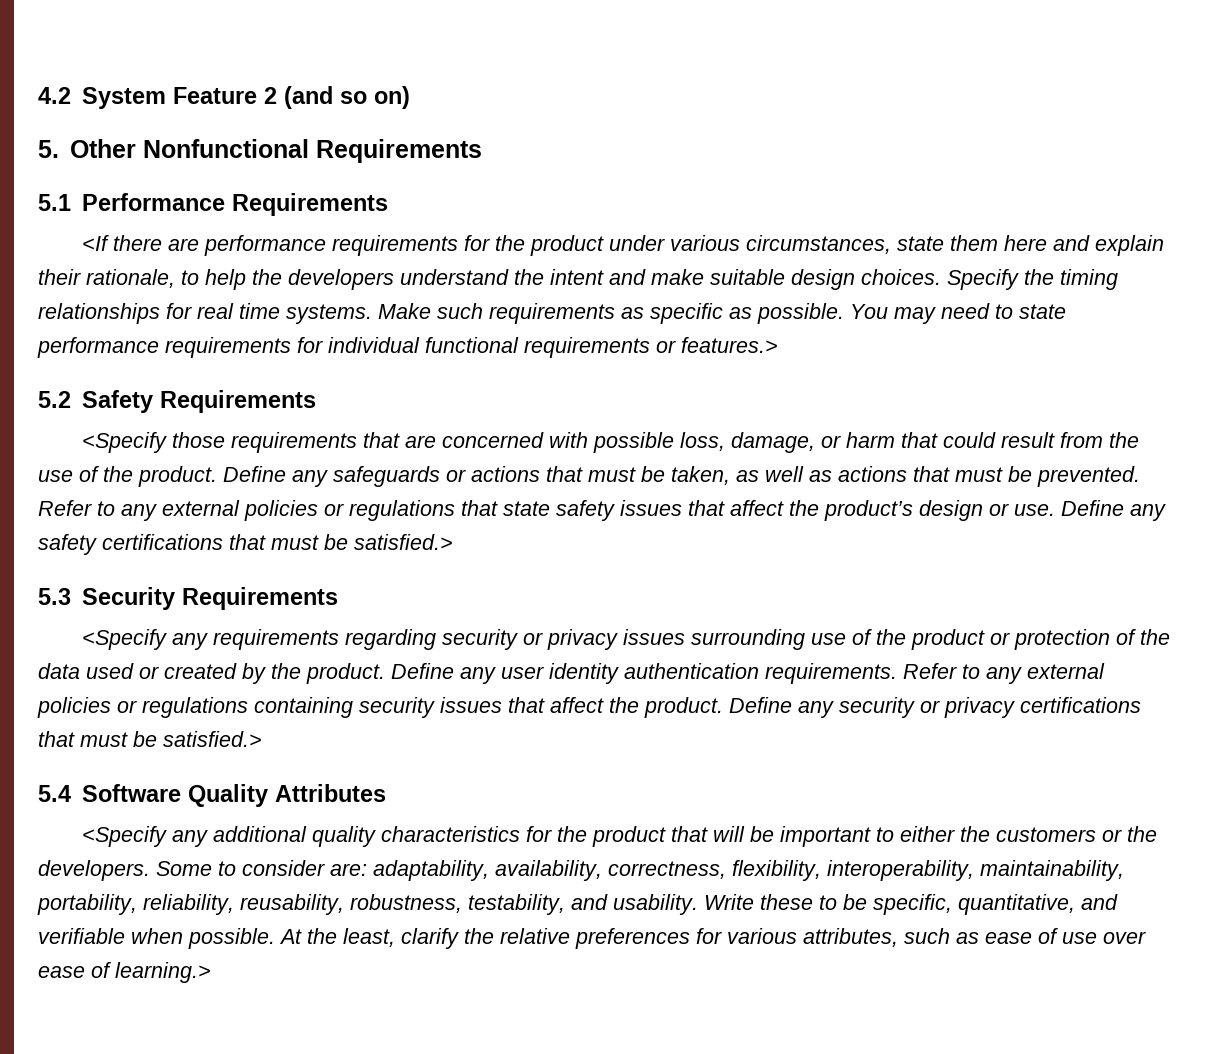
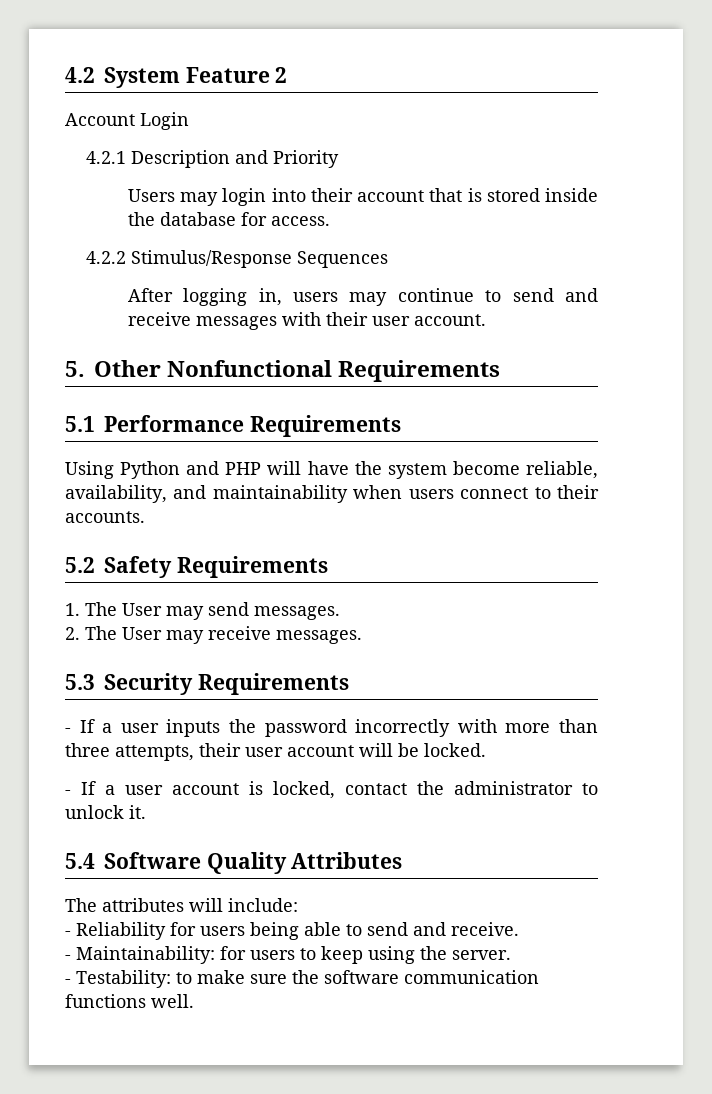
[283,86,410,109] (and so on) -> [65,112,189,130] [85,150,339,168] [127,188,598,206] [127,212,330,226] [85,250,388,268] [127,288,598,306] [127,312,486,330] // Account Login // 4.2.1 Description and Priority // Users may login into their account that is stored inside the database for access. // 4.2.2 Stimulus/Response Sequences // After logging in, users may continue to send and receive messages with their user account.
[81,235,1164,256] [38,269,1118,290] [38,303,1066,324] [37,337,778,358] [38,390,316,413] [81,432,1139,453] [38,466,1140,487] [38,500,1166,521] [38,534,453,555] [38,587,338,610] [81,629,1170,650] [38,663,1105,684] [37,697,1141,718] [38,731,262,747] [38,784,386,807] [81,826,1157,847] [38,860,1124,881] [37,894,1118,915] [38,928,1146,949] [38,962,211,983] <If there are performance requirements for the product under various circumstances, state them here and explain their rationale, to help the developers understand the intent and make suitable design choices. Specify the timing relationships for real time systems. Make such requirements as specific as possible. You may need to state performance requirements for individual functional requirements or features.> // 5.2 Safety Requirements // <Specify those requirements that are concerned with possible loss, damage, or harm that could result from the use of the product. Define any safeguards or actions that must be taken, as well as actions that must be prevented. Refer to any external policies or regulations that state safety issues that affect the product’s design or use. Define any safety certifications that must be satisfied.> // 5.3 Security Requirements // <Specify any requirements regarding security or privacy issues surrounding use of the product or protection of the data used or created by the product. Define any user identity authentication requirements. Refer to any external policies or regulations containing security issues that affect the product. Define any security or privacy certifications that must be satisfied.> // 5.4 Software Quality Attributes // <Specify any additional quality characteristics for the product that will be important to either the customers or the developers. Some to consider are: adaptability, availability, correctness, flexibility, interoperability, maintainability, portability, reliability, reusability, robustness, testability, and usability. Write these to be specific, quantitative, and verifiable when possible. At the least, clarify the relative preferences for various attributes, such as ease of use over ease of learning.> -> [65,461,598,479] [65,485,600,503] [65,511,145,523] [65,556,328,578] [65,602,340,620] [65,626,362,644] [65,673,349,695] [65,719,599,737] [65,743,486,761] [65,781,598,799] [65,805,146,819] [65,852,403,874] [65,898,298,912] [65,922,519,940] [65,946,511,964] [65,970,539,988] [65,994,194,1008] Using Python and PHP will have the system become reliable, availability, and maintainability when users connect to their accounts. // 5.2 Safety Requirements // 1. The User may send messages. // 2. The User may receive messages. // 5.3 Security Requirements // - If a user inputs the password incorrectly with more than three attempts, their user account will be locked. // - If a user account is locked, contact the administrator to unlock it. // 5.4 Software Quality Attributes // The attributes will include: // - Reliability for users being able to send and receive. // - Maintainability: for users to keep using the server. // - Testability: to make sure the software communication functions well.

